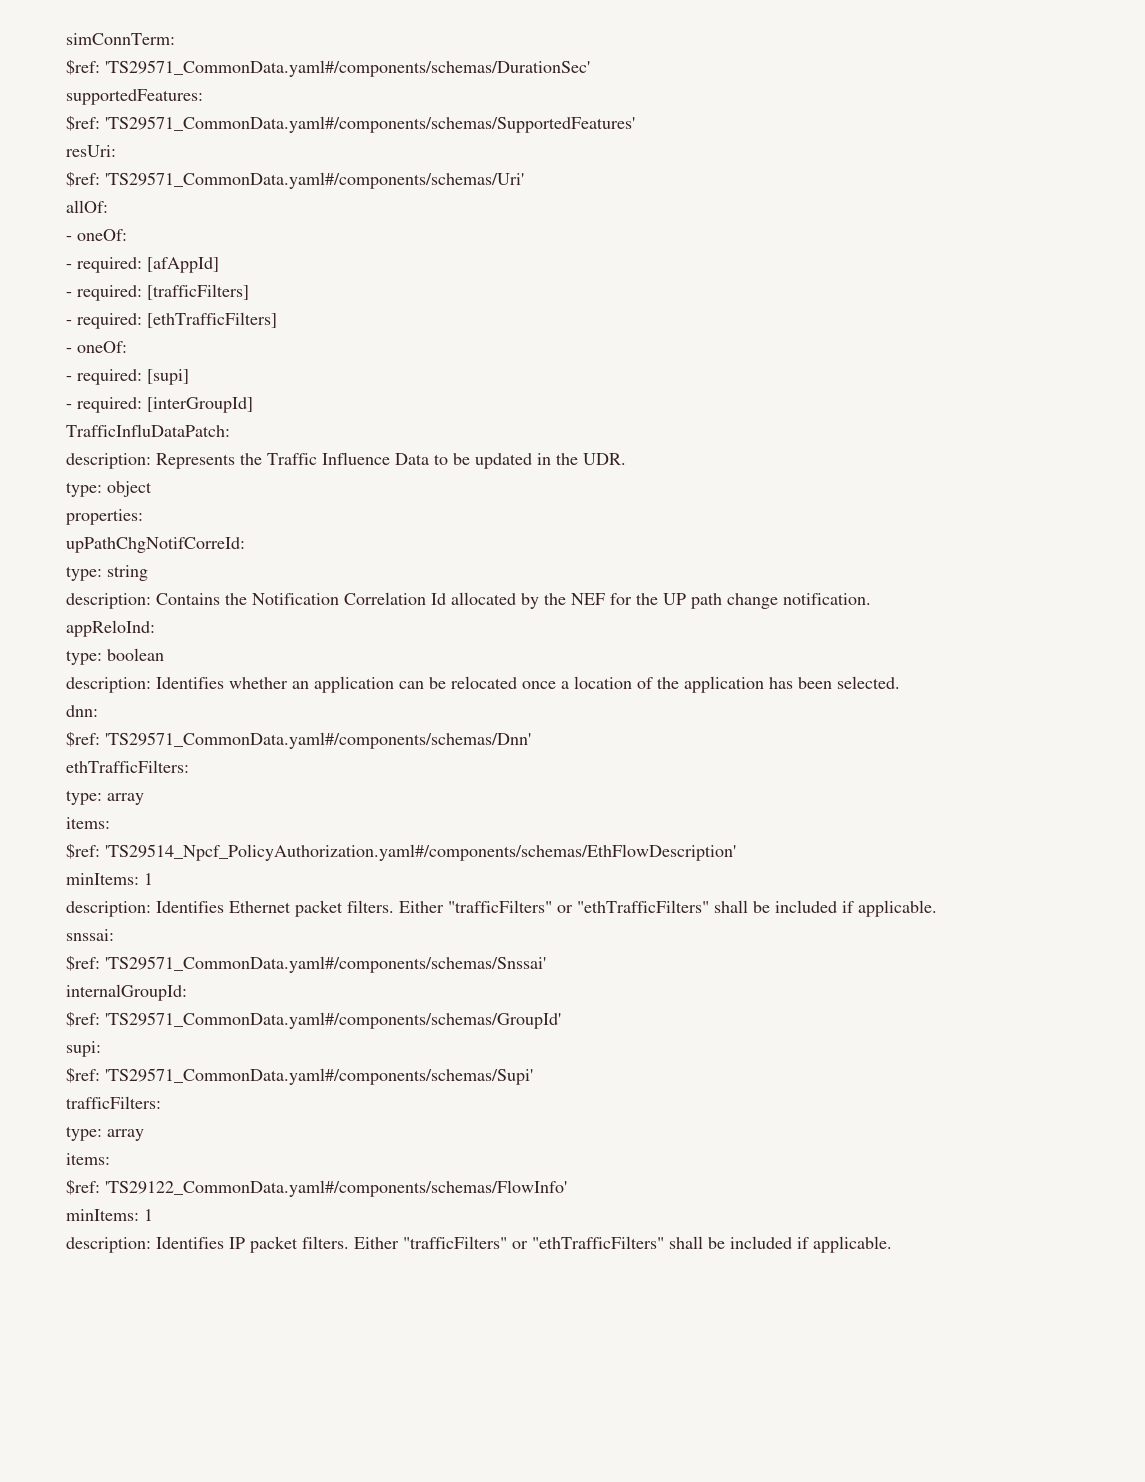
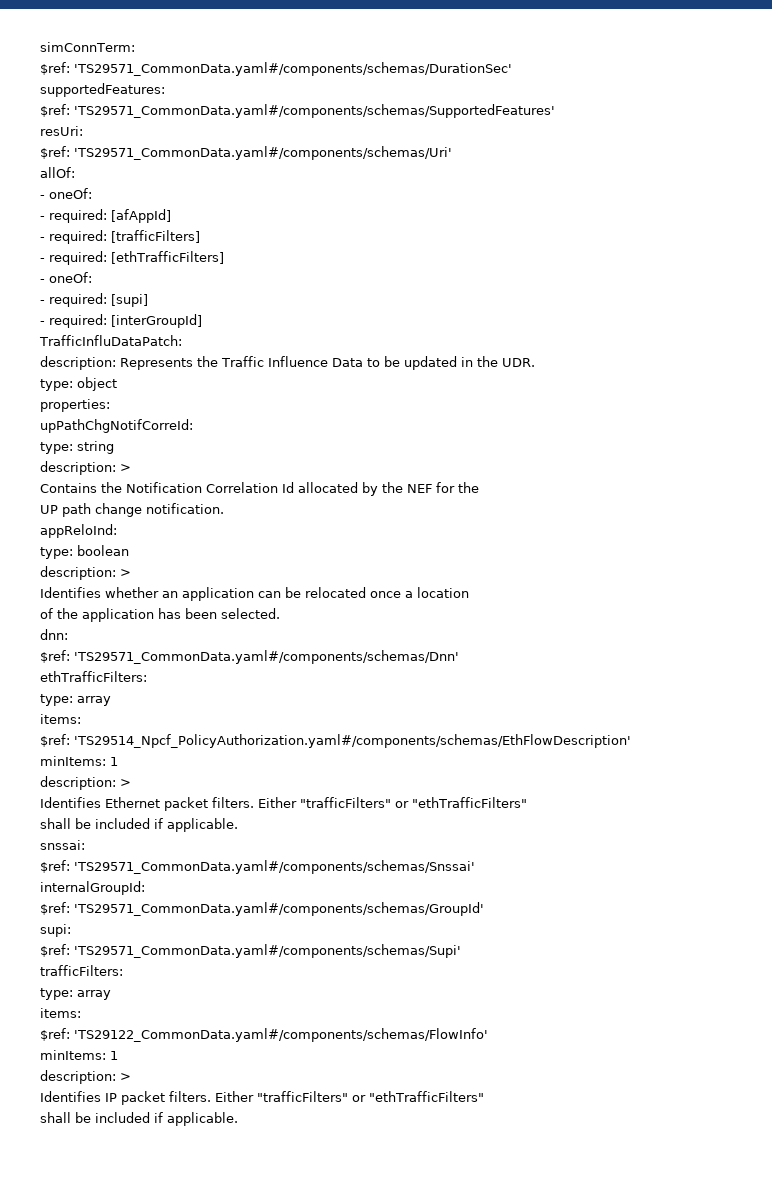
(151, 601) none -> [120,464,131,472] > //
(658, 599) none -> (479, 487) //
(151, 685) none -> [120,569,131,577] > //
(632, 682) none -> (469, 592) //
(151, 909) none -> [120,779,131,787] > //
(709, 906) none -> (527, 802) //
(151, 1245) none -> [120,1073,131,1081] > //
(664, 1242) none -> (484, 1096) //

